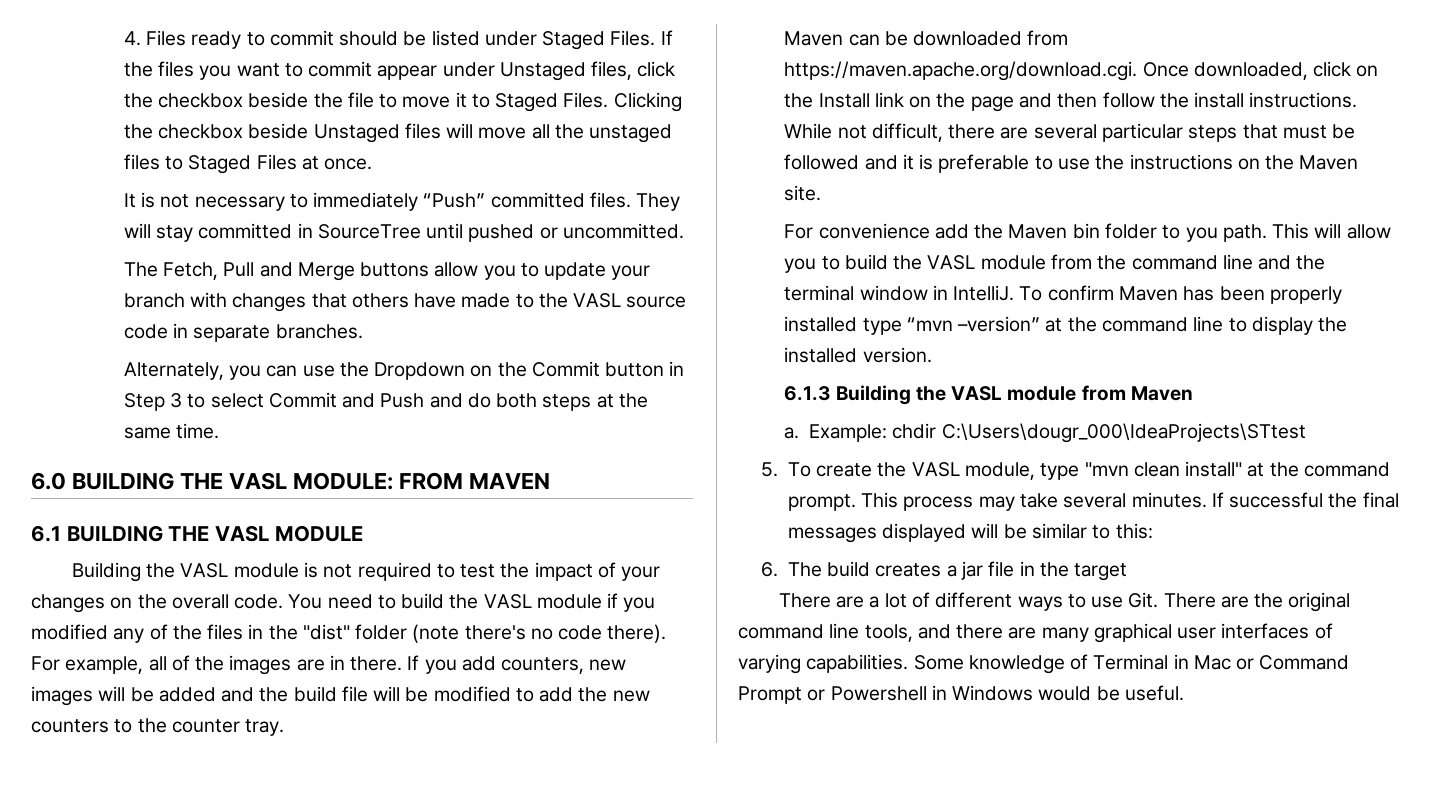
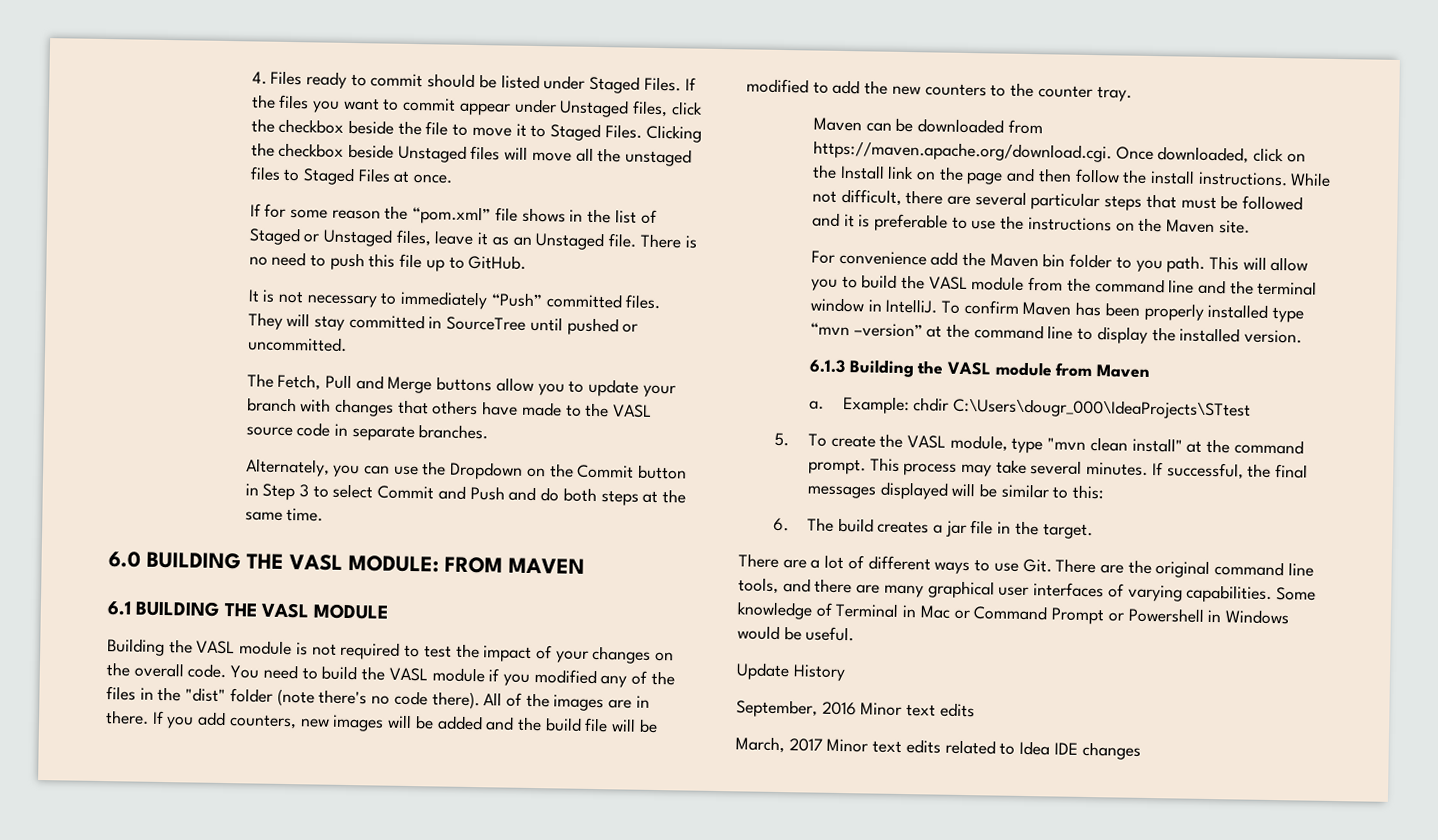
(373, 164) none -> [249,203,657,225] [248,227,697,251] [248,251,527,272] // If for some reason the “pom.xml” file shows in the list of Staged or Unstaged files, leave it as an Unstaged file. There is no need to push this file up to GitHub.
[31,656,167,674] For example, all -> [483,692,503,706] All
[1229,492,1324,508] successful -> [1166,462,1244,480] successful,
[1074,563,1128,581] target -> [1042,523,1093,540] target.
(1184, 693) none -> [736,662,846,682] [736,699,975,718] [735,736,1141,760] // Update History // September, 2016 Minor text edits // March, 2017 Minor text edits related to Idea IDE changes

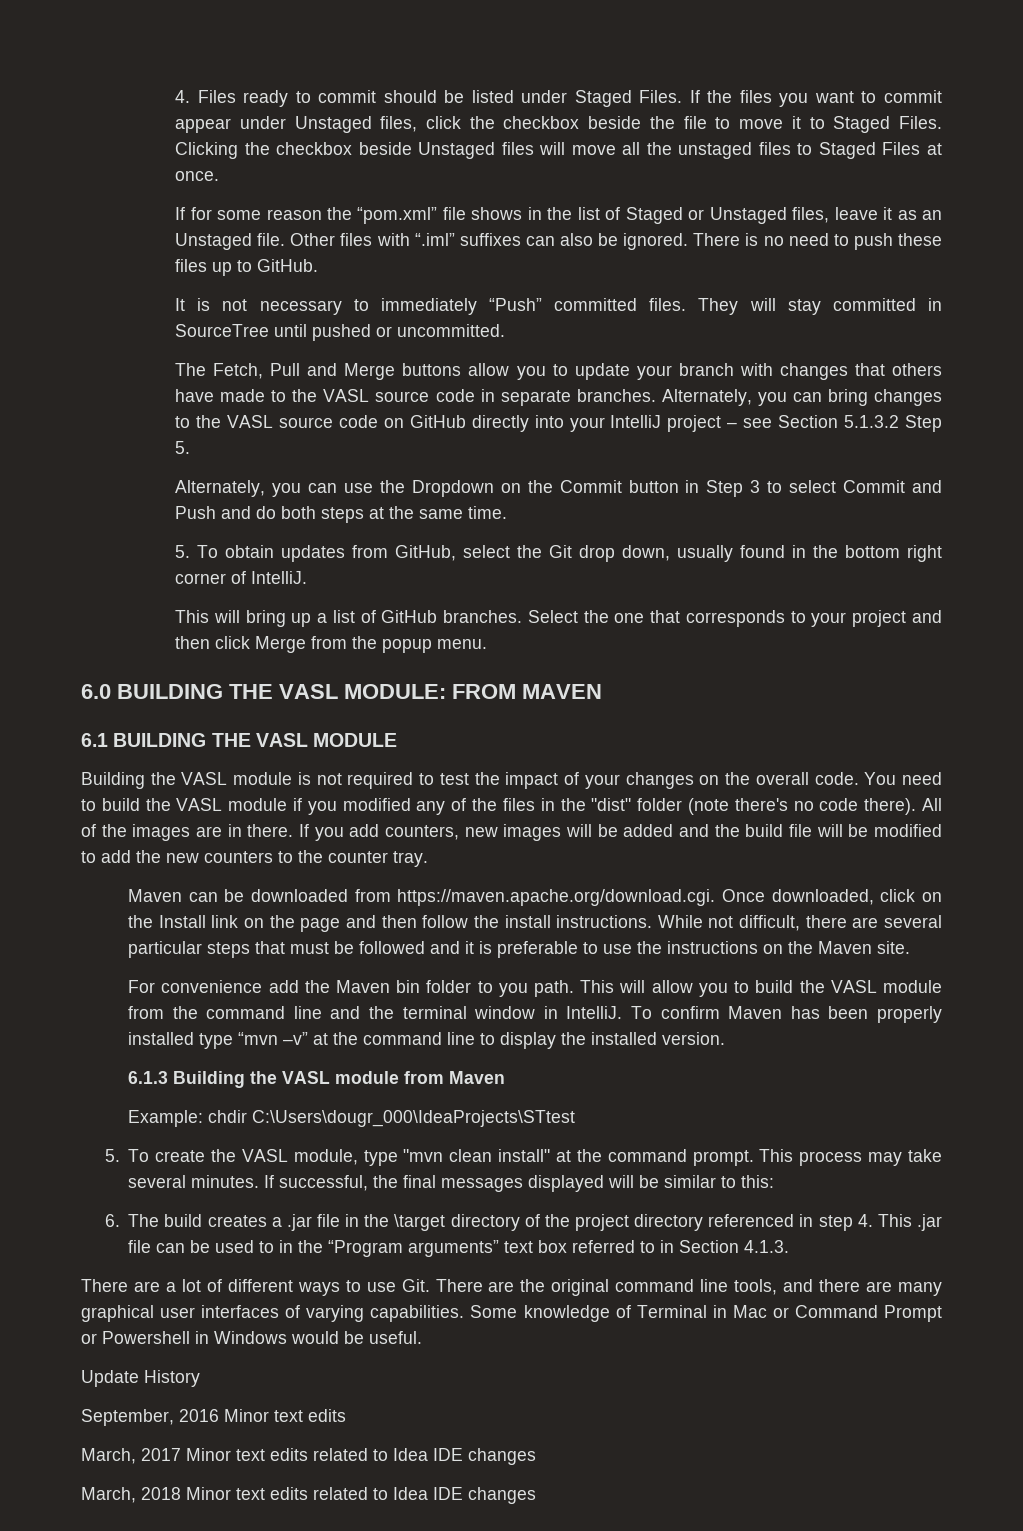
(638, 240) none -> [290,233,689,250] Other files with “.iml” suffixes can also be ignored.
[368,253,423,269] this file -> [897,233,942,246] [175,259,208,272] these files
(489, 432) none -> [661,389,942,406] [175,415,943,432] [175,441,191,454] Alternately, you can bring changes to the VASL source code on GitHub directly into your IntelliJ project – see Section 5.1.3.2 Step 5.
(324, 514) none -> [175,545,943,562] [175,571,308,584] [175,610,943,627] [175,636,488,653] // 5. To obtain updates from GitHub, select the Git drop down, usually found in the bottom right corner of IntelliJ. // This will bring up a list of GitHub branches. Select the one that corresponds to your project and then click Merge from the popup menu.
[853,323,923,338] –version” -> [283,1032,309,1045] –v”
[808,400,824,410] a. -> (506, 1077) none
[945,520,967,538] jar -> [286,1214,312,1231] .jar
[1042,523,1093,540] target. -> [394,1214,943,1231] [128,1240,790,1257] \target directory of the project directory referenced in step 4. This .jar file can be used to in the “Program arguments” text box referred to in Section 4.1.3.
(1141, 750) none -> [81,1487,536,1504] // March, 2018 Minor text edits related to Idea IDE changes

